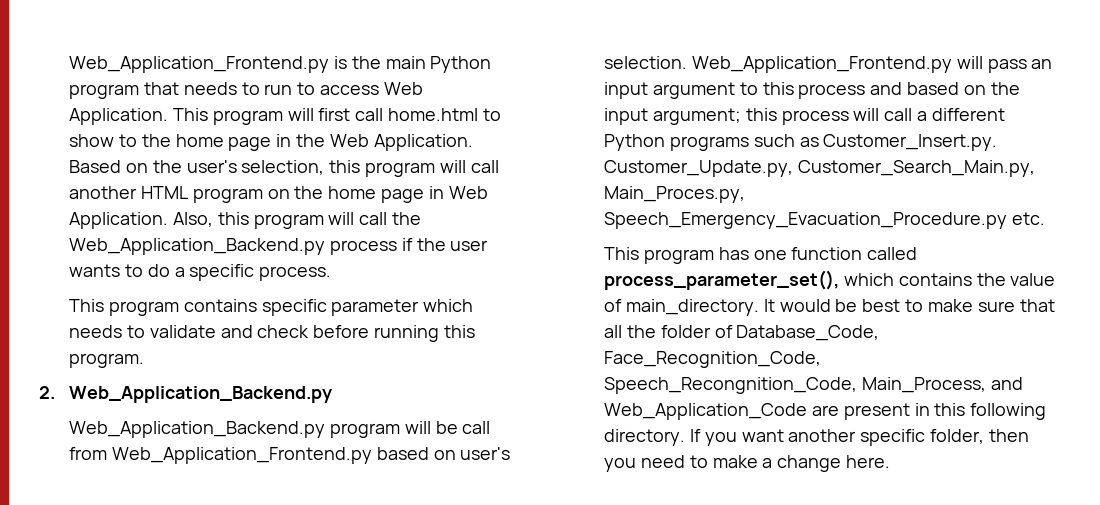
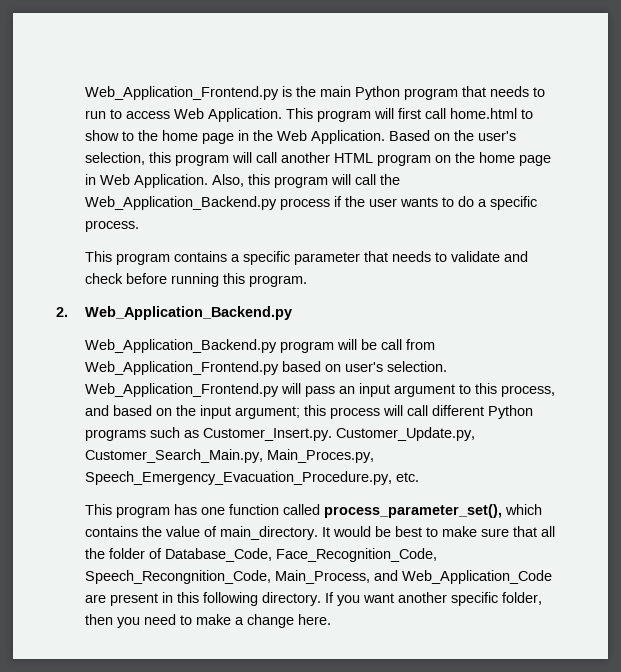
(257, 305) none -> [230,254,240,262] a
[423,299,474,312] which -> [363,251,388,262] that
[798,84,866,99] process -> [500,385,555,397] process,
[917,111,928,121] a -> (428, 410) none
[603,212,1007,229] Speech_Emergency_Evacuation_Procedure.py -> [84,471,392,485] Speech_Emergency_Evacuation_Procedure.py,

